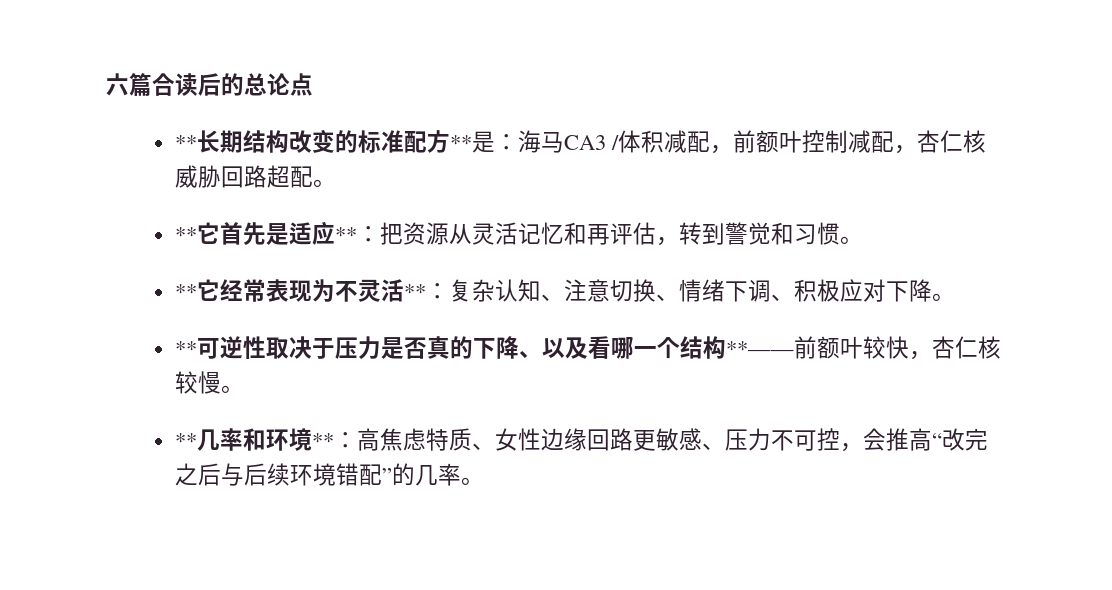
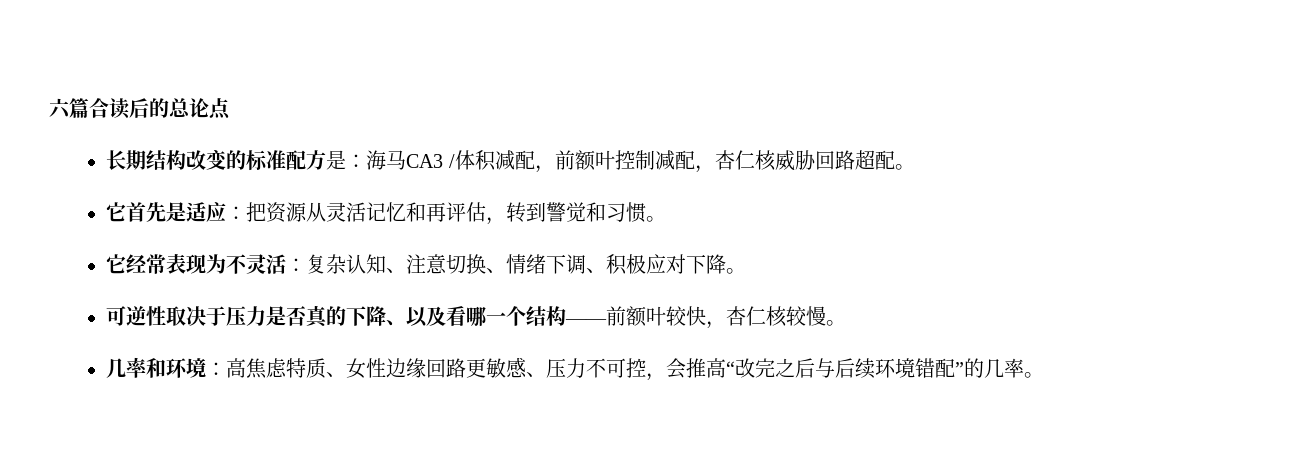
[175,135,198,150] ** -> (231, 109) none
[450,135,473,150] ** -> (327, 160) none
[175,227,198,242] ** -> (915, 167) none
[335,227,358,242] ** -> (227, 212) none
[175,284,198,299] ** -> (667, 219) none
[404,284,427,299] ** -> (287, 264) none
[175,341,198,356] ** -> (747, 271) none
[726,341,795,356] **—— -> [565,319,608,324] ——
[175,433,198,448] ** -> (847, 323) none
[312,433,335,448] ** -> (207, 368) none

